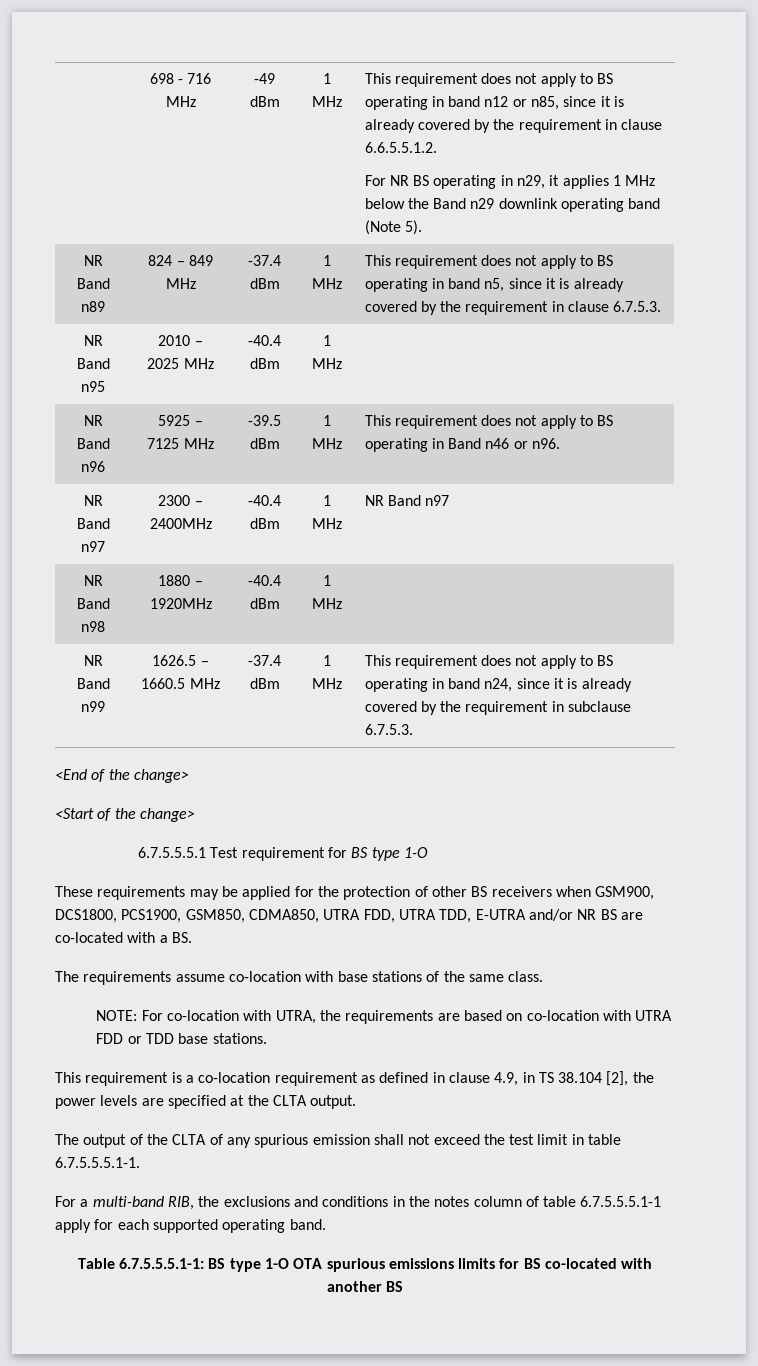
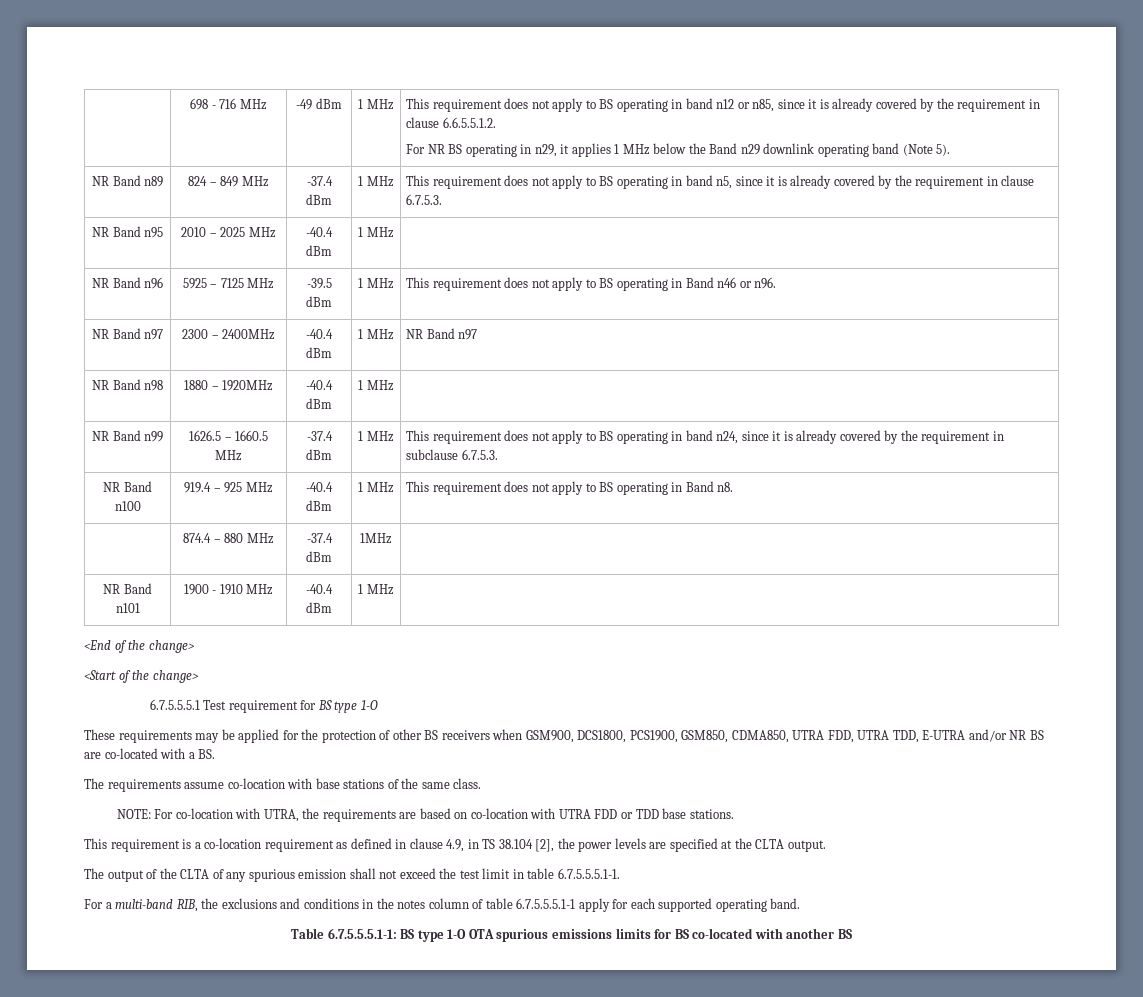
(413, 729) none -> [103,481,152,492] [114,501,141,511] [184,482,273,493] [306,482,333,492] [306,500,332,511] [358,482,394,493] [406,481,734,495] [183,533,274,544] [306,533,333,543] [306,551,332,562] [360,533,392,544] [103,583,152,594] [115,603,140,613] [183,584,274,595] [306,584,333,594] [306,602,332,613] [358,584,394,595] // NR Band n100 | 919.4 – 925 MHz | -40.4 dBm | 1 MHz | This requirement does not apply to BS operating in Band n8. // | 874.4 – 880 MHz | -37.4 dBm | 1MHz | // NR Band n101 | 1900 - 1910 MHz | -40.4 dBm | 1 MHz |

